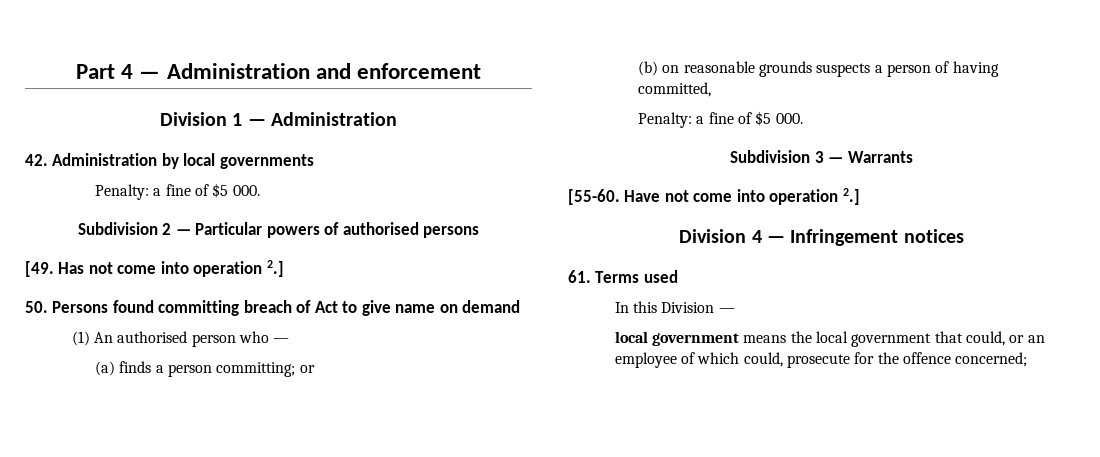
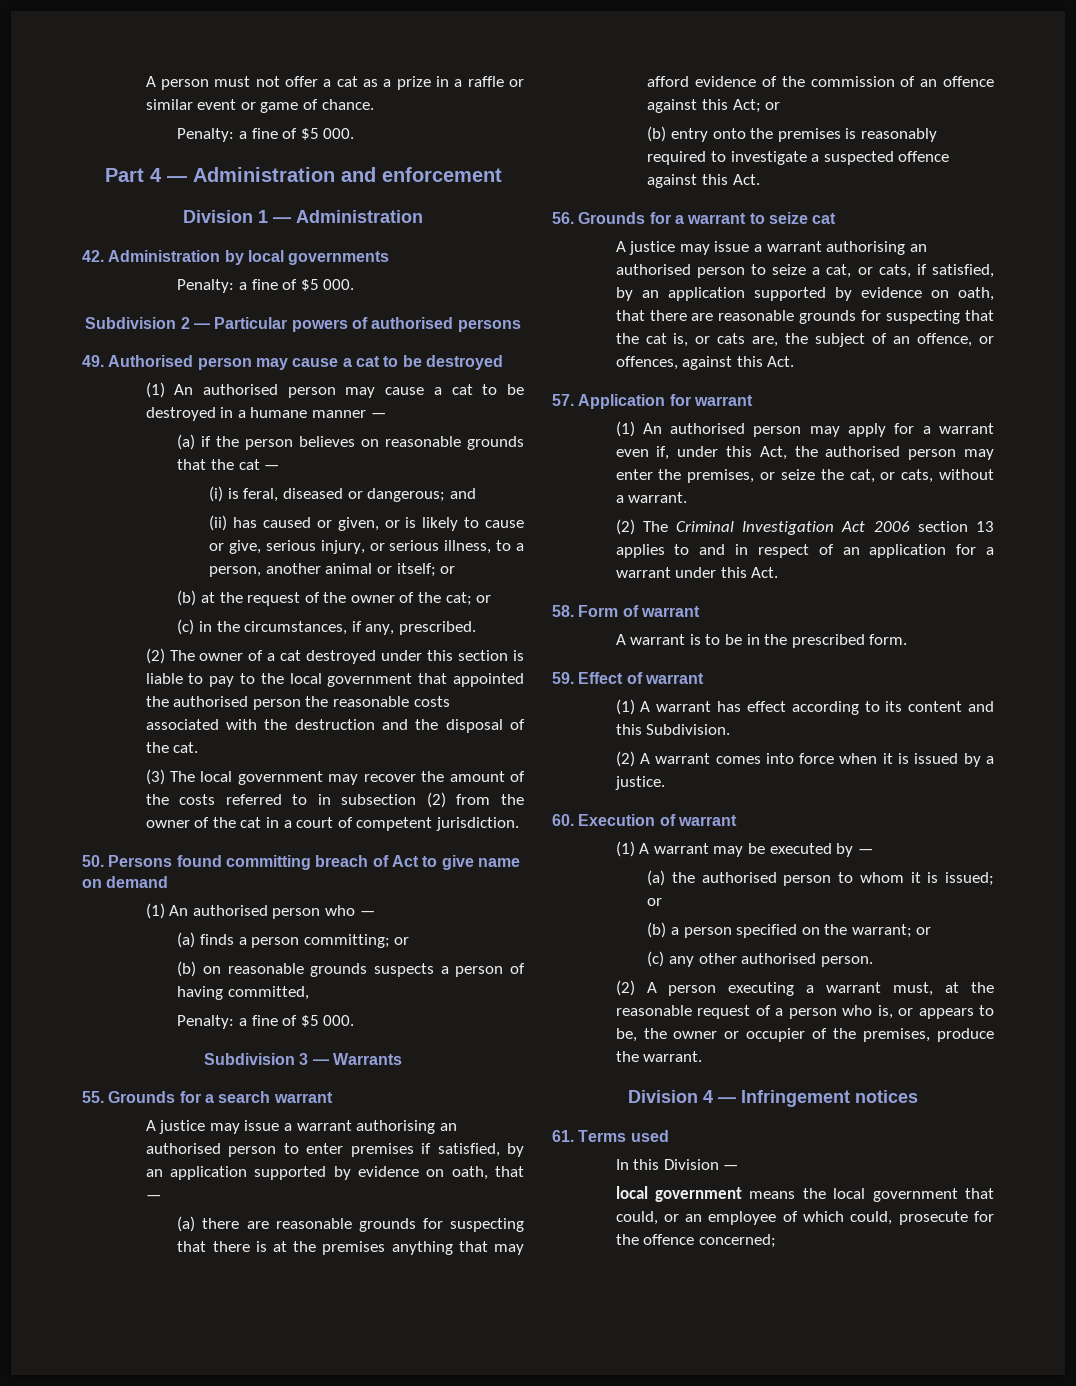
(76, 71) none -> [145,76,524,90] [145,99,374,113] [177,128,355,142] A person must not offer a cat as a prize in a raffle or similar event or game of chance. // Penalty: a fine of $5 000. //
[25,260,284,277] [49. Has not come into operation 2.] -> [82,355,503,370] [145,382,524,398] [145,407,386,421] [177,434,524,450] [177,459,280,470] [209,486,476,502] [209,515,525,531] [209,540,524,554] [209,563,456,577] [177,590,492,606] [177,619,476,635] [145,648,524,664] [145,673,524,687] [145,696,450,710] [145,719,525,733] [145,742,199,753] [145,769,525,785] [145,792,524,808] [145,817,519,831] 49. Authorised person may cause a cat to be destroyed // (1) An authorised person may cause a cat to be destroyed in a humane manner — // (a) if the person believes on reasonable grounds that the cat — // (i) is feral, diseased or dangerous; and // (ii) has caused or given, or is likely to cause or give, serious injury, or serious illness, to a person, another animal or itself; or // (b) at the request of the owner of the cat; or // (c) in the circumstances, if any, prescribed. // (2) The owner of a cat destroyed under this section is liable to pay to the local government that appointed the authorised person the reasonable costs associated with the destruction and the disposal of the cat. // (3) The local government may recover the amount of the costs referred to in subsection (2) from the owner of the cat in a court of competent jurisdiction.
[568,188,860,205] [55-60. Have not come into operation 2.] -> [82,1091,333,1103] [145,1120,457,1134] [145,1143,524,1157] [145,1166,524,1180] [145,1195,161,1200] [177,1216,524,1232] [177,1241,524,1255] [647,76,994,87] [647,99,781,113] [647,126,937,142] [647,151,950,165] [647,174,760,188] [552,212,837,224] [615,241,927,255] [615,264,994,278] [615,287,994,301] [615,310,994,324] [615,333,994,347] [615,356,795,370] [552,394,753,409] [615,421,994,437] [615,446,994,460] [615,469,994,483] [615,492,688,503] [615,519,995,535] [615,544,994,558] [615,567,779,578] [552,605,700,617] [615,634,908,648] [552,672,704,684] [615,699,994,715] [615,724,731,735] [615,751,994,767] [614,776,665,790] [552,814,737,826] [615,841,873,857] [647,870,994,886] [647,898,663,906] [647,922,932,938] [647,951,873,967] [615,980,994,996] [615,1005,994,1019] [615,1028,994,1042] [615,1051,703,1062] 55. Grounds for a search warrant // A justice may issue a warrant authorising an authorised person to enter premises if satisfied, by an application supported by evidence on oath, that — // (a) there are reasonable grounds for suspecting that there is at the premises anything that may afford evidence of the commission of an offence against this Act; or // (b) entry onto the premises is reasonably required to investigate a suspected offence against this Act. // 56. Grounds for a warrant to seize cat // A justice may issue a warrant authorising an authorised person to seize a cat, or cats, if satisfied, by an application supported by evidence on oath, that there are reasonable grounds for suspecting that the cat is, or cats are, the subject of an offence, or offences, against this Act. // 57. Application for warrant // (1) An authorised person may apply for a warrant even if, under this Act, the authorised person may enter the premises, or seize the cat, or cats, without a warrant. // (2) The Criminal Investigation Act 2006 section 13 applies to and in respect of an application for a warrant under this Act. // 58. Form of warrant // A warrant is to be in the prescribed form. // 59. Effect of warrant // (1) A warrant has effect according to its content and this Subdivision. // (2) A warrant comes into force when it is issued by a justice. // 60. Execution of warrant // (1) A warrant may be executed by — // (a) the authorised person to whom it is issued; or // (b) a person specified on the warrant; or // (c) any other authorised person. // (2) A person executing a warrant must, at the reasonable request of a person who is, or appears to be, the owner or occupier of the premises, produce the warrant.

